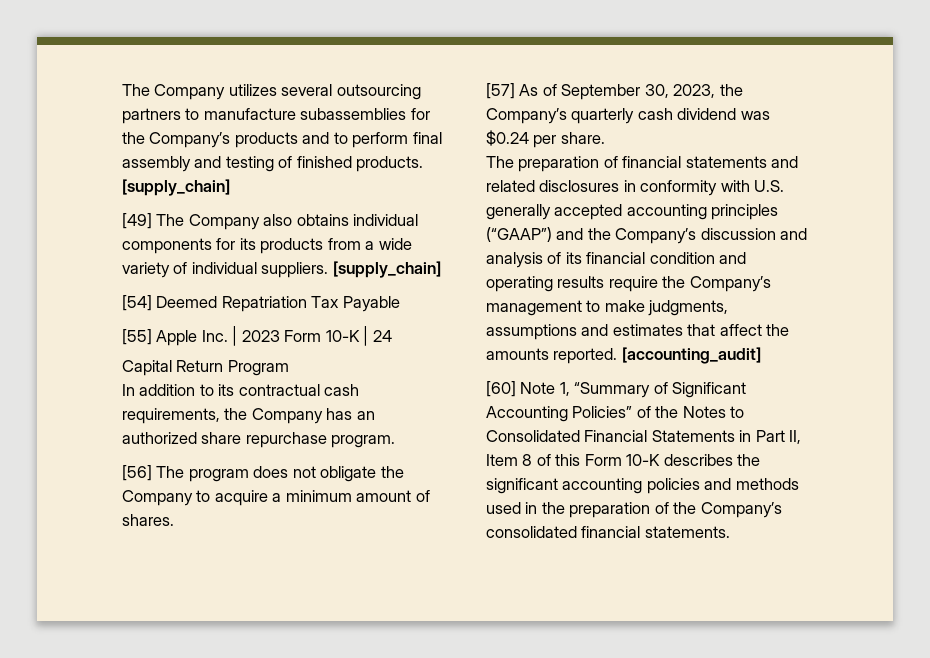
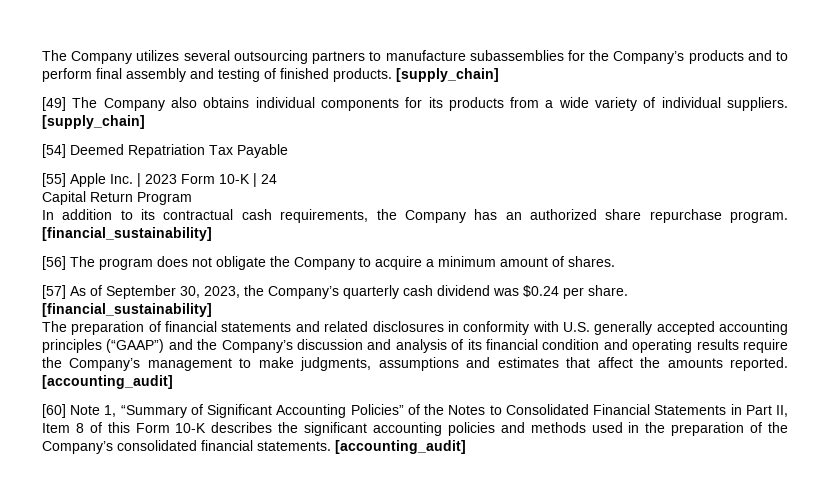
(396, 441) none -> [42,227,212,241] [financial_sustainability]
(605, 138) none -> [42,303,212,317] [financial_sustainability]
(730, 532) none -> [335,440,466,454] [accounting_audit]

